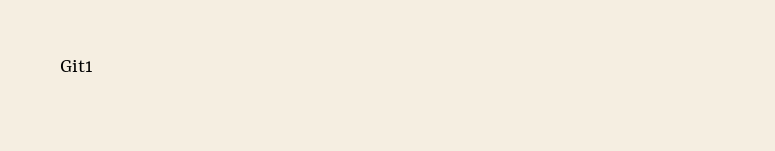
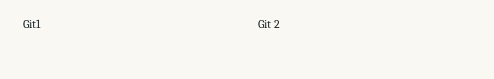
(93, 66) none -> [258,20,281,28] // Git 2

